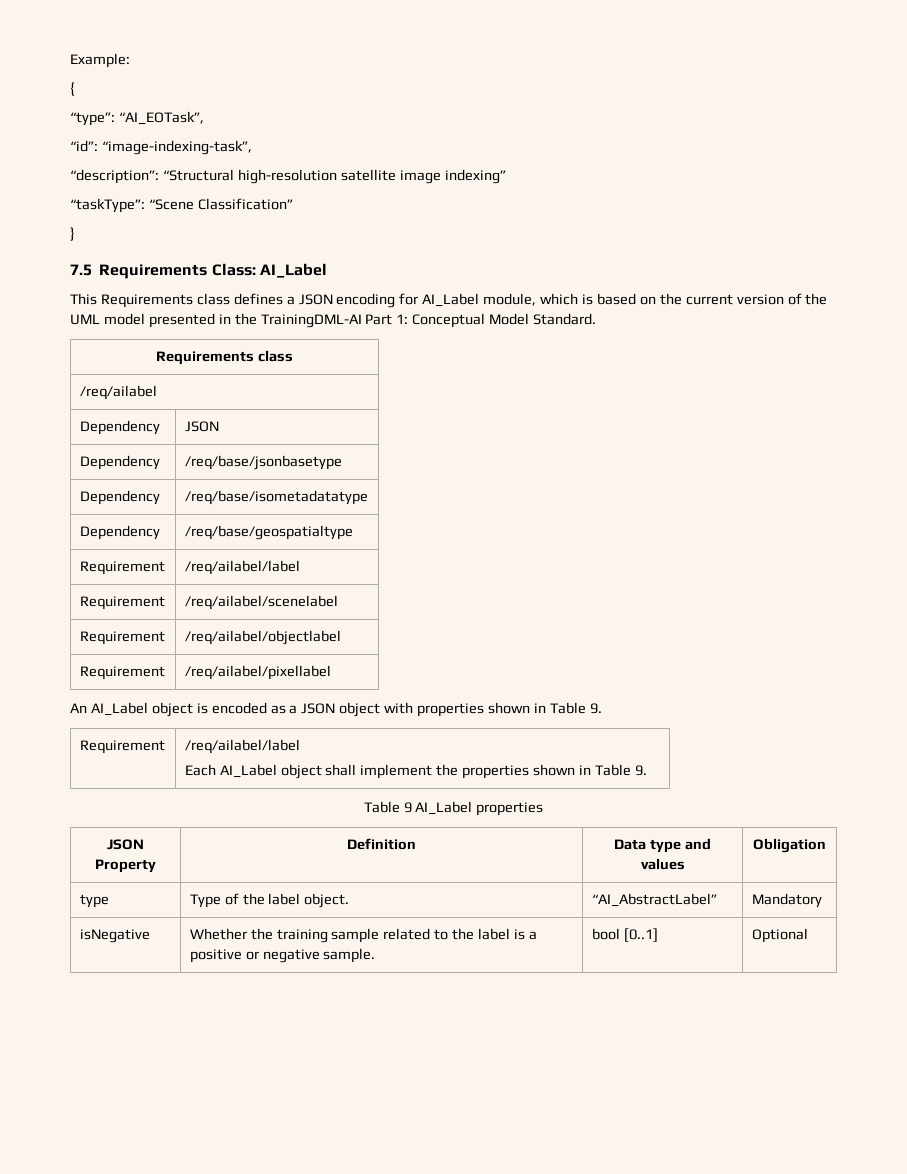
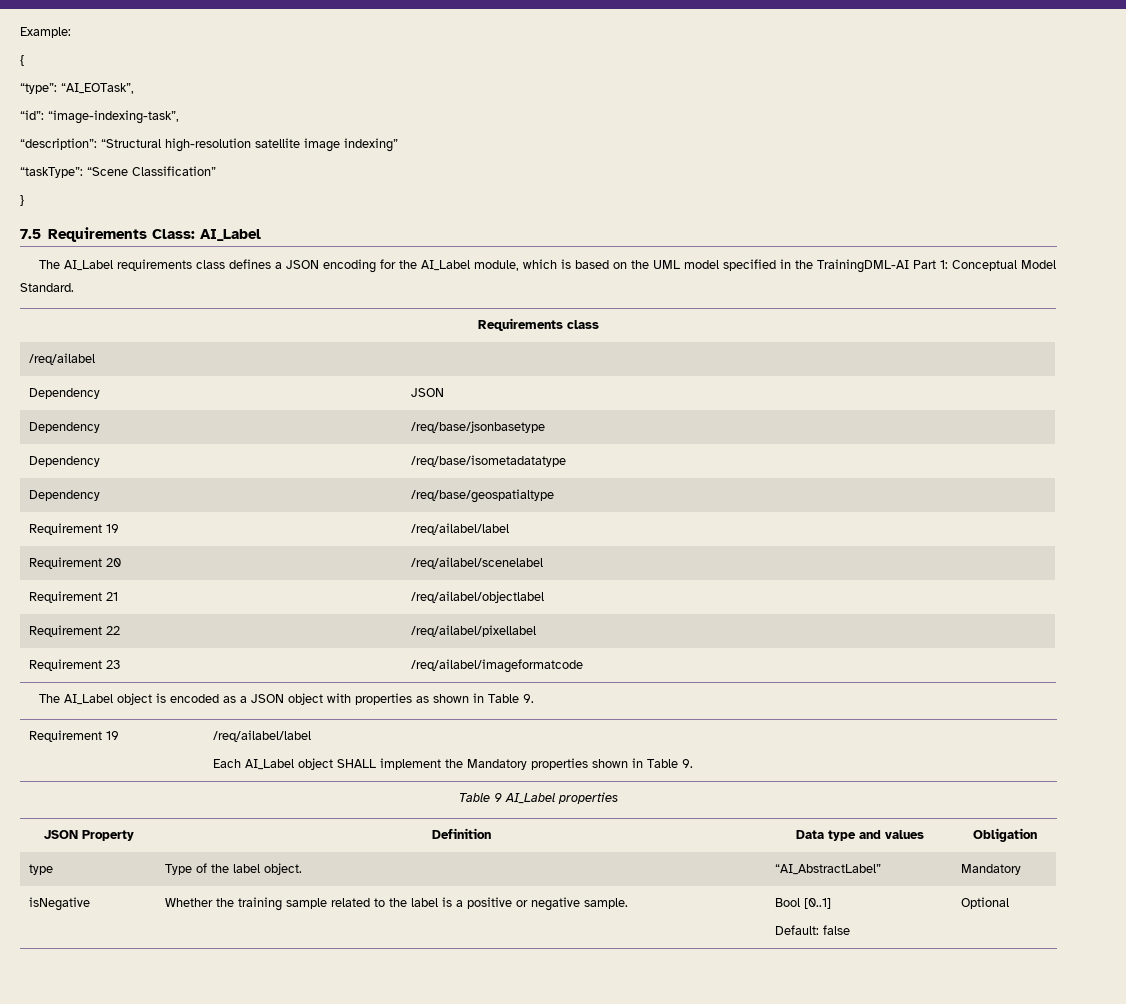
[70,293,193,308] This Requirements -> [39,259,193,271] The AI_Label requirements
(419, 299) none -> [399,260,418,269] the
[685,293,828,305] current version of the -> (650, 264) none
[148,313,215,328] presented -> [723,259,777,271] specified
(165, 568) none -> [106,524,120,533] 19
(165, 603) none -> [106,558,122,567] 20
(165, 638) none -> [106,592,119,601] 21
(165, 673) none -> [106,626,121,635] 22
[70,703,87,713] // An -> [29,659,121,671] [411,659,584,673] [39,694,61,703] // Requirement 23 | /req/ailabel/imageformatcode // The
(485, 710) none -> [416,696,430,703] as
(165, 747) none -> [106,731,120,740] 19
[325,764,357,776] shall -> [337,759,377,768] SHALL
(459, 770) none -> [467,759,528,770] Mandatory
[591,928,620,940] bool -> [775,898,801,907] Bool
(658, 935) none -> [775,925,851,935] // Default: false

